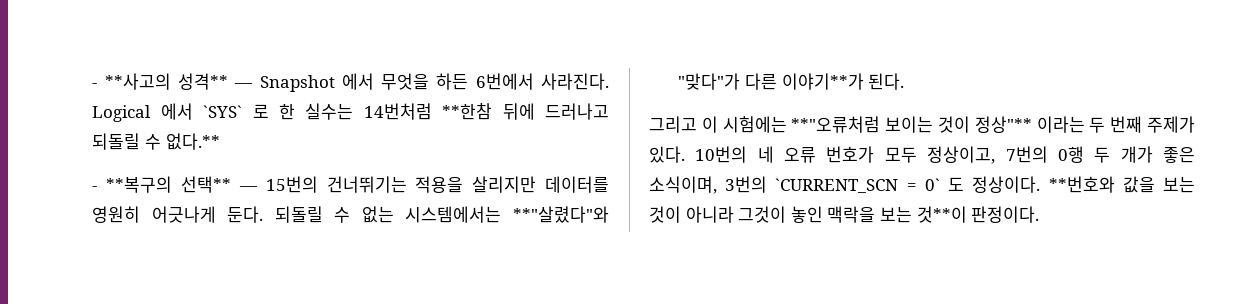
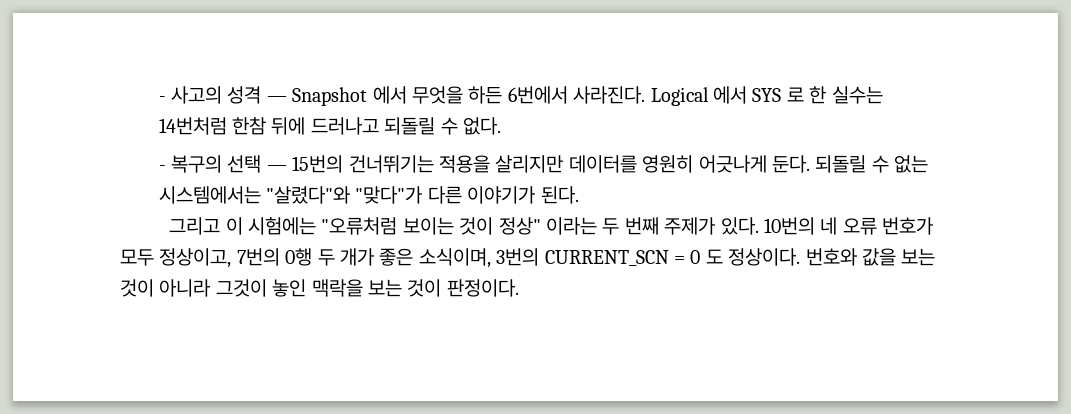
[92,73,228,90] - **사고의 성격** -> [158,86,262,104] - 사고의 성격
[203,105,243,118] `SYS` -> [752,88,782,102] SYS
[442,103,493,120] **한참 -> [231,117,266,135] 한참
[165,133,220,150] [92,176,232,193] 없다.** // - **복구의 선택** -> [462,117,501,135] [158,155,262,173] 없다. // - 복구의 선택
[513,206,609,223] **"살렸다"와 -> [265,186,350,204] "살렸다"와
[781,73,864,90] 이야기**가 -> [467,186,536,204] 이야기가
[791,116,881,133] **"오류처럼 -> [321,217,398,235] "오류처럼
[974,116,1032,133] 정상"** -> [498,217,541,235] 정상"
[775,178,940,193] `CURRENT_SCN = 0` -> [544,250,701,266] CURRENT_SCN = 0
[1048,176,1115,193] **번호와 -> [805,248,857,266] 번호와
[916,206,967,223] 것**이 -> [407,279,442,297] 것이

